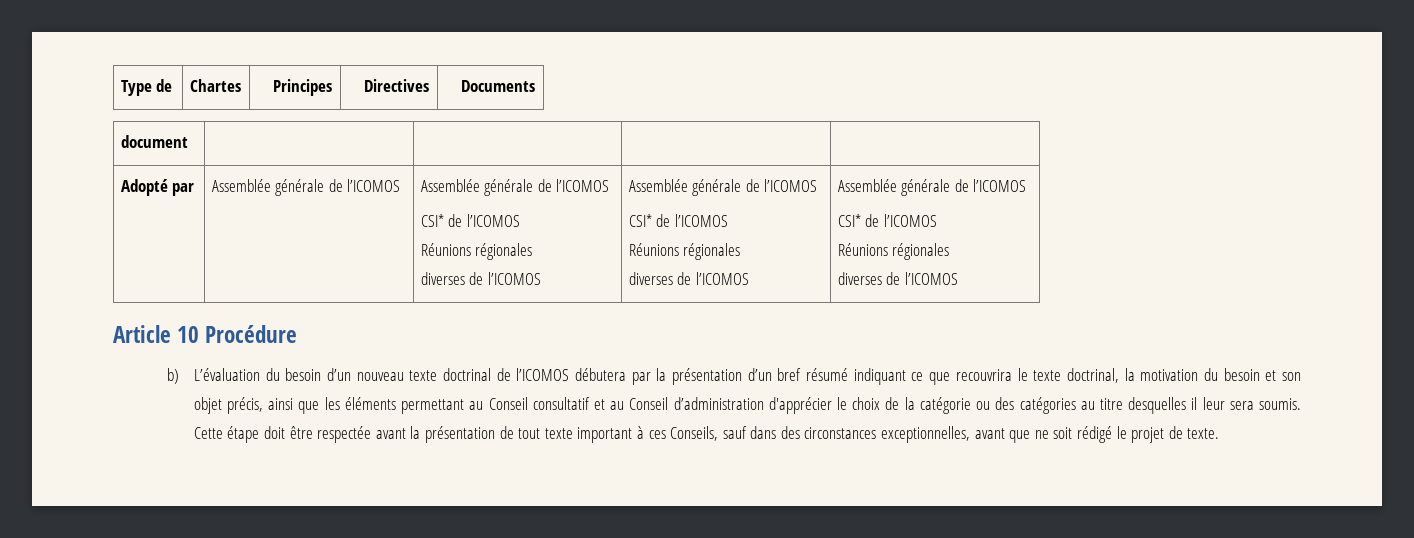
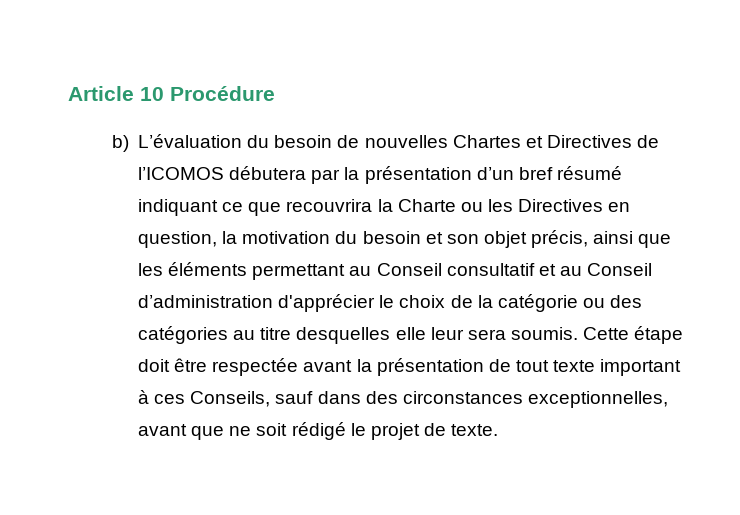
[120,79,173,96] [189,79,241,92] [272,79,332,96] [363,79,429,92] [460,80,535,92] [120,135,188,148] [120,179,195,196] [211,179,401,196] [420,179,610,196] [420,214,520,227] [420,243,533,260] [420,272,541,285] [628,179,818,196] [628,214,728,227] [628,243,741,260] [628,272,749,285] [837,179,1027,196] [837,214,937,227] [837,243,950,260] [837,272,958,285] Type de | Chartes | Principes | Directives | Documents // document | | | | // Adopté par | Assemblée générale de l’ICOMOS | Assemblée générale de l’ICOMOS // CSI* de l’ICOMOS // Réunions régionales // diverses de l’ICOMOS | Assemblée générale de l’ICOMOS // CSI* de l’ICOMOS // Réunions régionales // diverses de l’ICOMOS | Assemblée générale de l’ICOMOS // CSI* de l’ICOMOS // Réunions régionales // diverses de l’ICOMOS // -> (68, 93) none
[326,368,491,381] d’un nouveau texte doctrinal -> [337,135,632,148] de nouvelles Chartes et Directives
[1017,368,1119,383] le texte doctrinal, -> [377,199,631,212] [138,231,218,248] la Charte ou les Directives en question,
[1191,397,1198,410] il -> [395,327,426,340] elle

